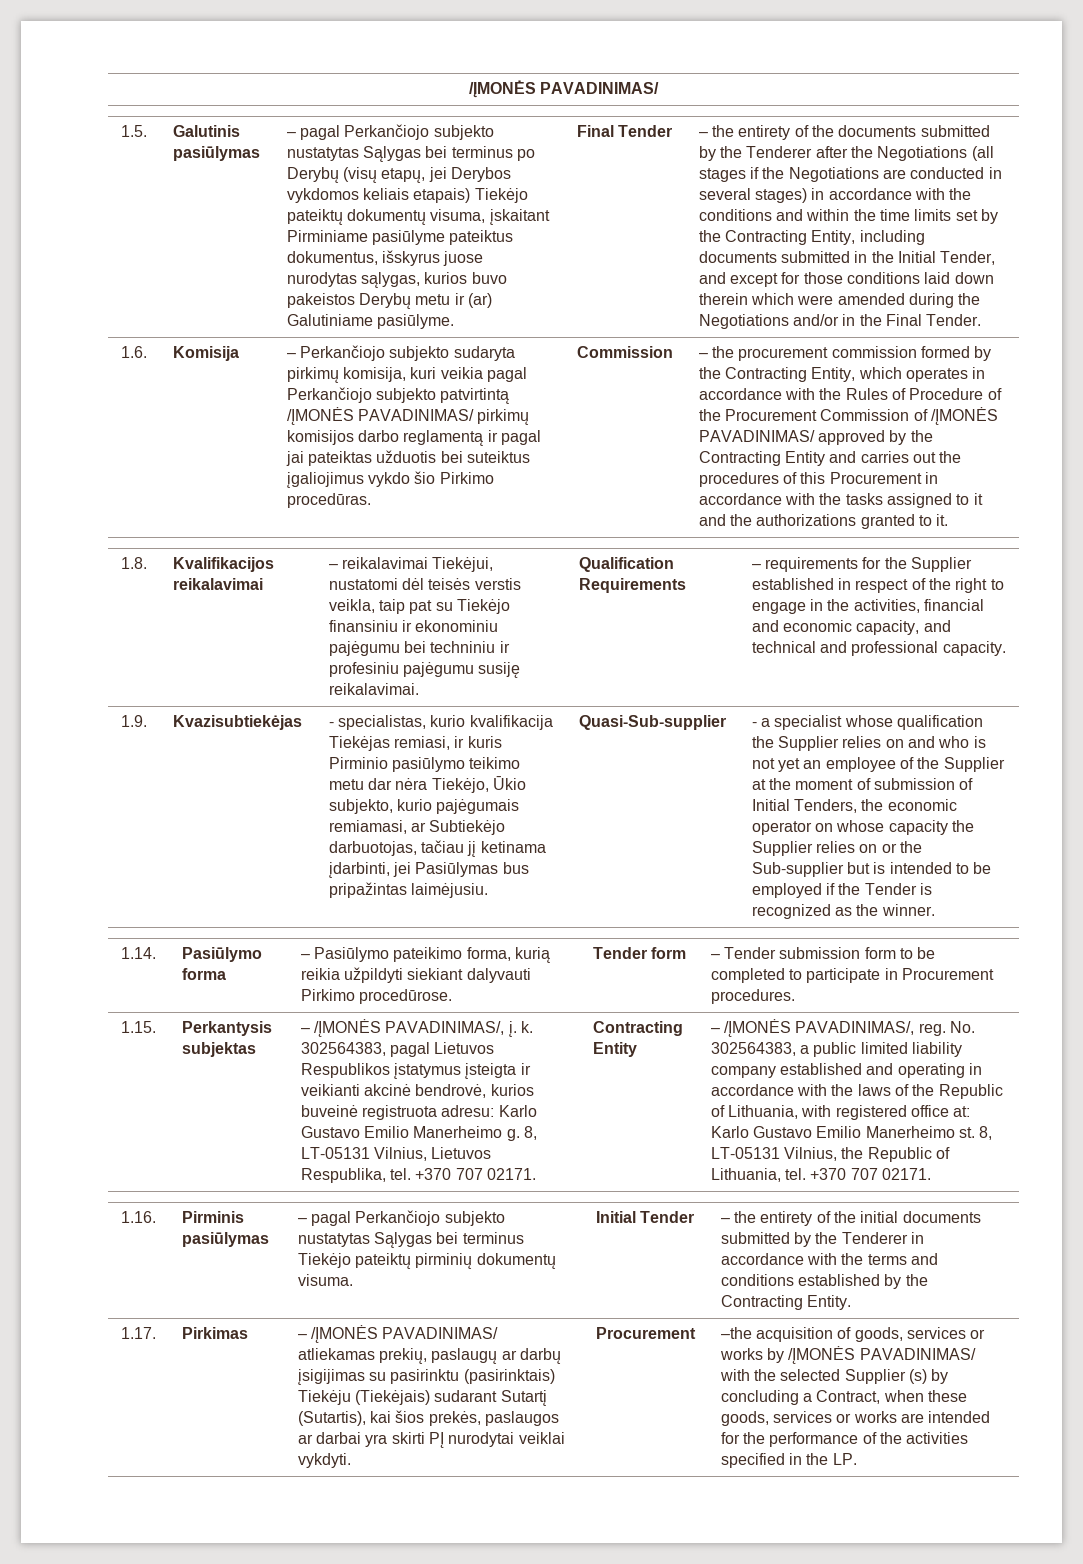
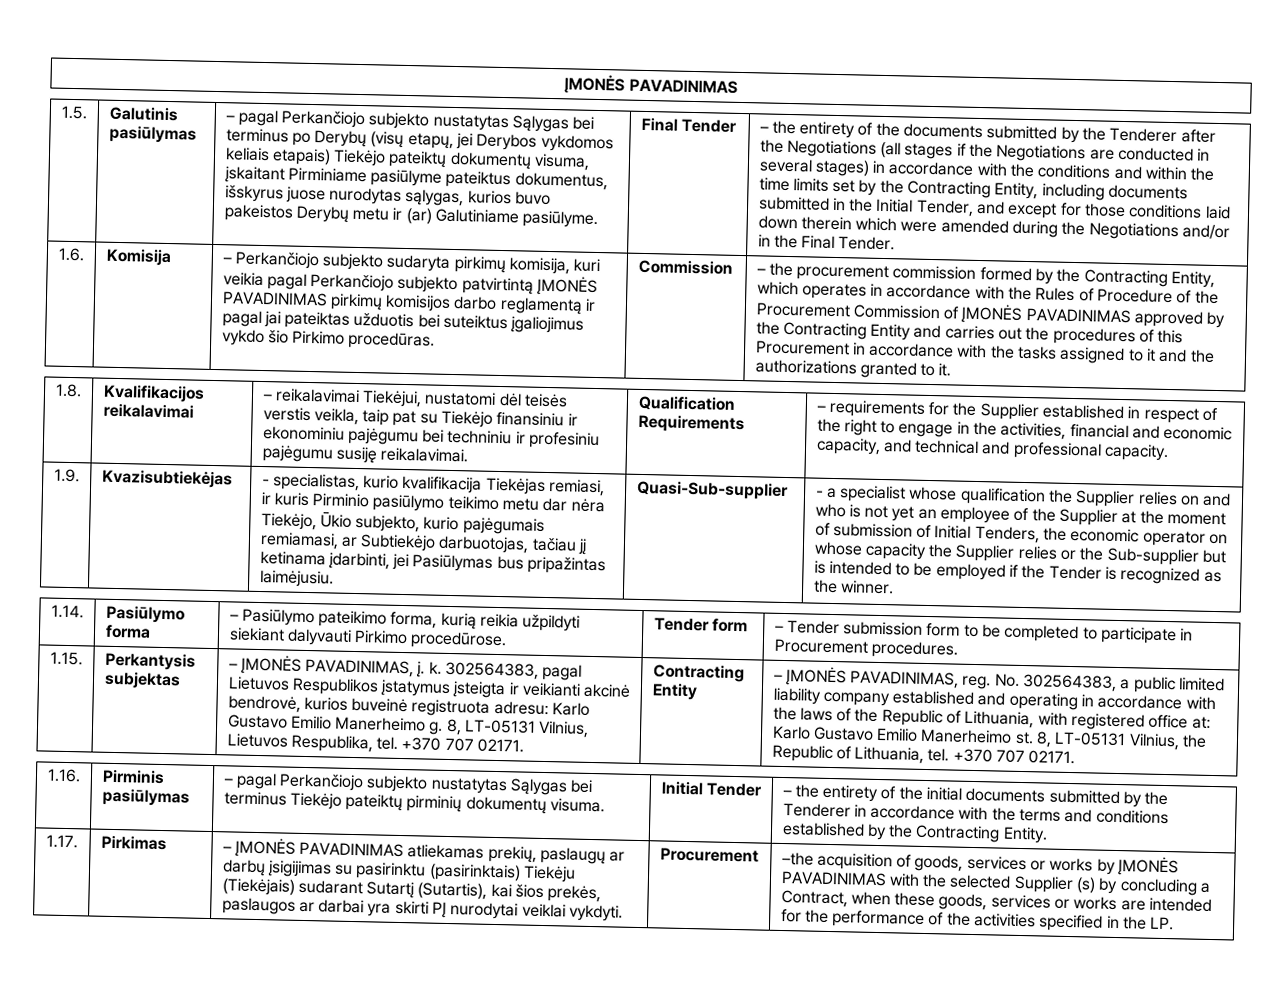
[468,80,660,98] /ĮMONĖS PAVADINIMAS/ -> [564,74,738,95] ĮMONĖS PAVADINIMAS
[286,407,474,425] /ĮMONĖS PAVADINIMAS/ -> [537,275,599,297] [221,291,328,307] ĮMONĖS PAVADINIMAS
[930,407,998,425] [698,430,815,442] /ĮMONĖS PAVADINIMAS/ -> [961,303,1131,324] ĮMONĖS PAVADINIMAS
[859,844,878,853] on -> (1058, 552) none
[313,1019,505,1037] /ĮMONĖS PAVADINIMAS/, -> [240,654,415,678] ĮMONĖS PAVADINIMAS,
[723,1019,915,1037] /ĮMONĖS PAVADINIMAS/, -> [785,666,960,689] ĮMONĖS PAVADINIMAS,
[310,1325,499,1343] /ĮMONĖS PAVADINIMAS/ -> [234,837,405,858] ĮMONĖS PAVADINIMAS
[788,1346,976,1364] /ĮMONĖS PAVADINIMAS/ -> [1118,856,1180,877] [780,870,887,887] ĮMONĖS PAVADINIMAS

